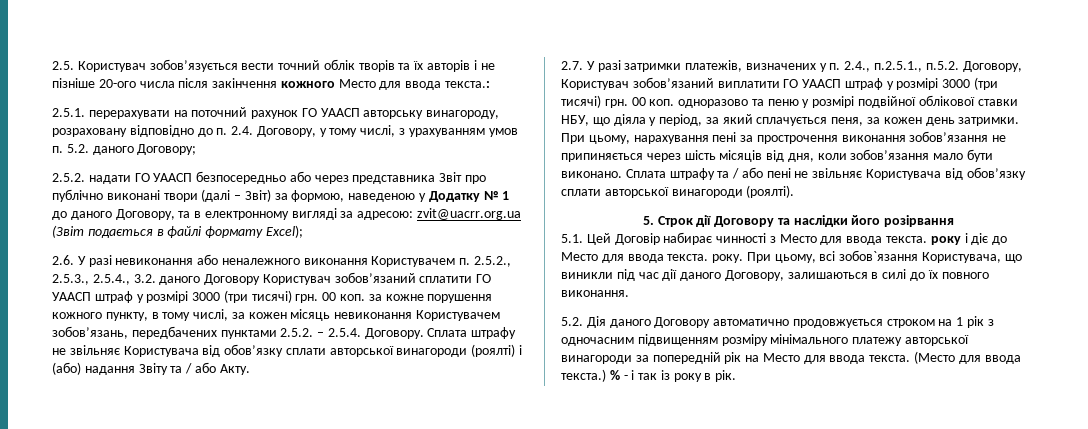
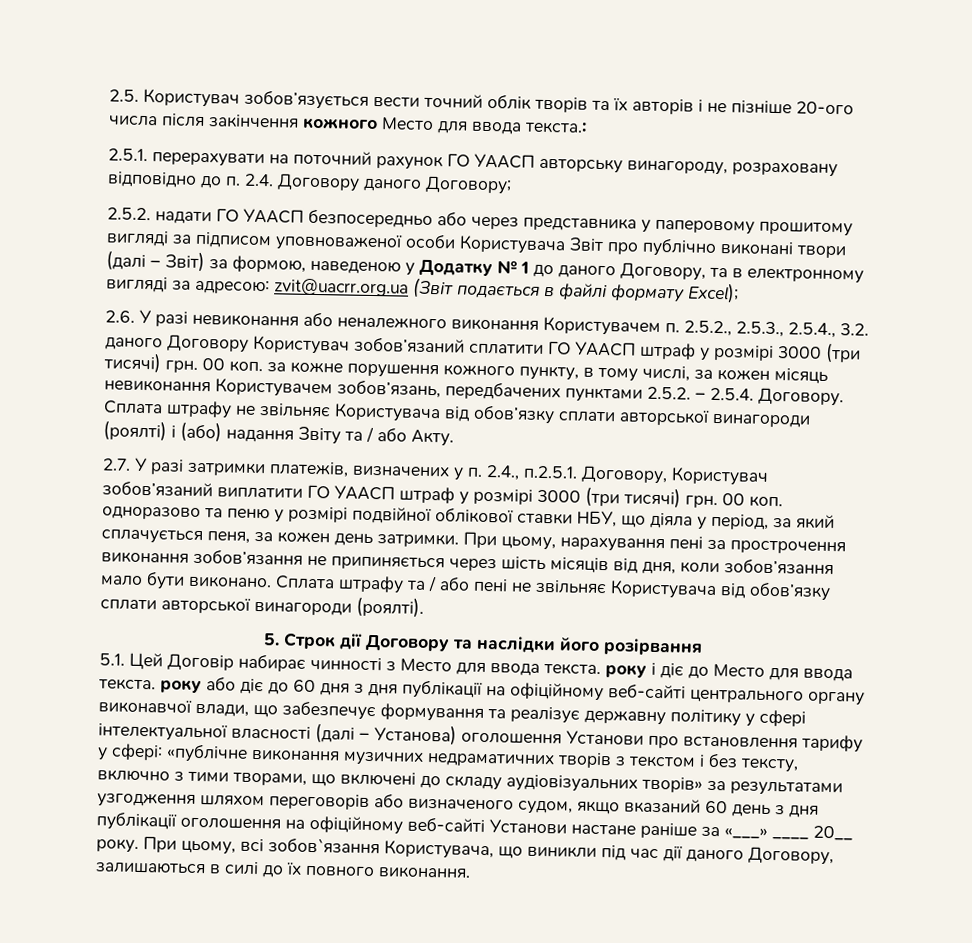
[256,125,518,137] [52,144,89,153] Договору, у тому числі, з урахуванням умов п. 5.2. -> [277,173,360,192] Договору
(436, 179) none -> [641,219,853,237] [106,230,566,255] у паперовому прошитому вигляді за підписом уповноваженої особи Користувача
[874,61,959,72] п.2.5.1., п.5.2. -> [523,465,578,479] п.2.5.1.
(709, 257) none -> [160,676,865,706] [98,699,806,727] [98,723,863,753] [97,743,799,773] [97,769,843,797] [97,792,819,818] [96,811,853,841] року або діє до 60 дня з дня публікації на офіційному веб-сайті центрального органу виконавчої влади, що забезпечує формування та реалізує державну політику у сфері інтелектуальної власності (далі – Установа) оголошення Установи про встановлення тарифу у сфері: «публічне виконання музичних недраматичних творів з текстом і без тексту, включно з тими творами, що включені до складу аудіовізуальних творів» за результатами узгодження шляхом переговорів або визначеного судом, якщо вказаний 60 день з дня публікації оголошення на офіційному веб-сайті Установи настане раніше за «___» ____ 20__
[561,316,994,328] [561,334,969,346] [561,351,1021,364] [561,369,737,382] // 5.2. Дія даного Договору автоматично продовжується строком на 1 рік з одночасним підвищенням розміру мінімального платежу авторської винагороди за попередній рік на Место для ввода текста. (Место для ввода текста.) % - і так із року в рік. -> (471, 872) none

